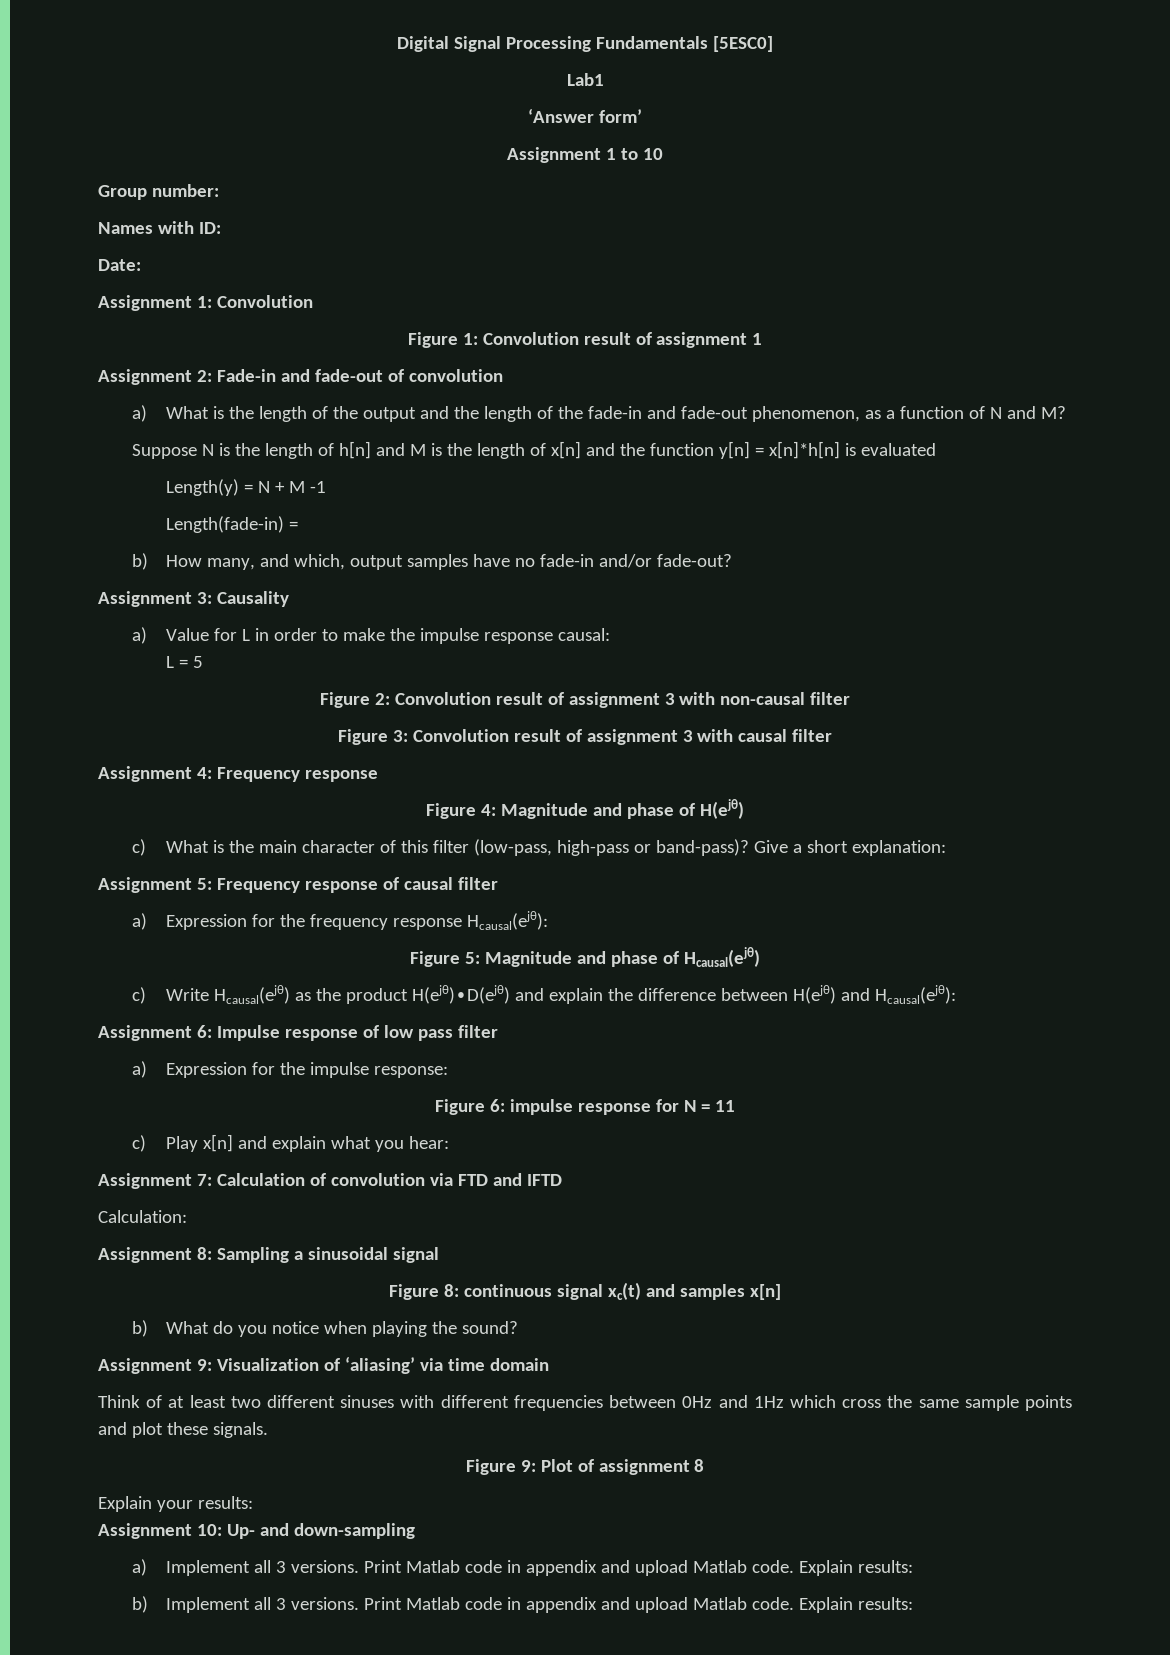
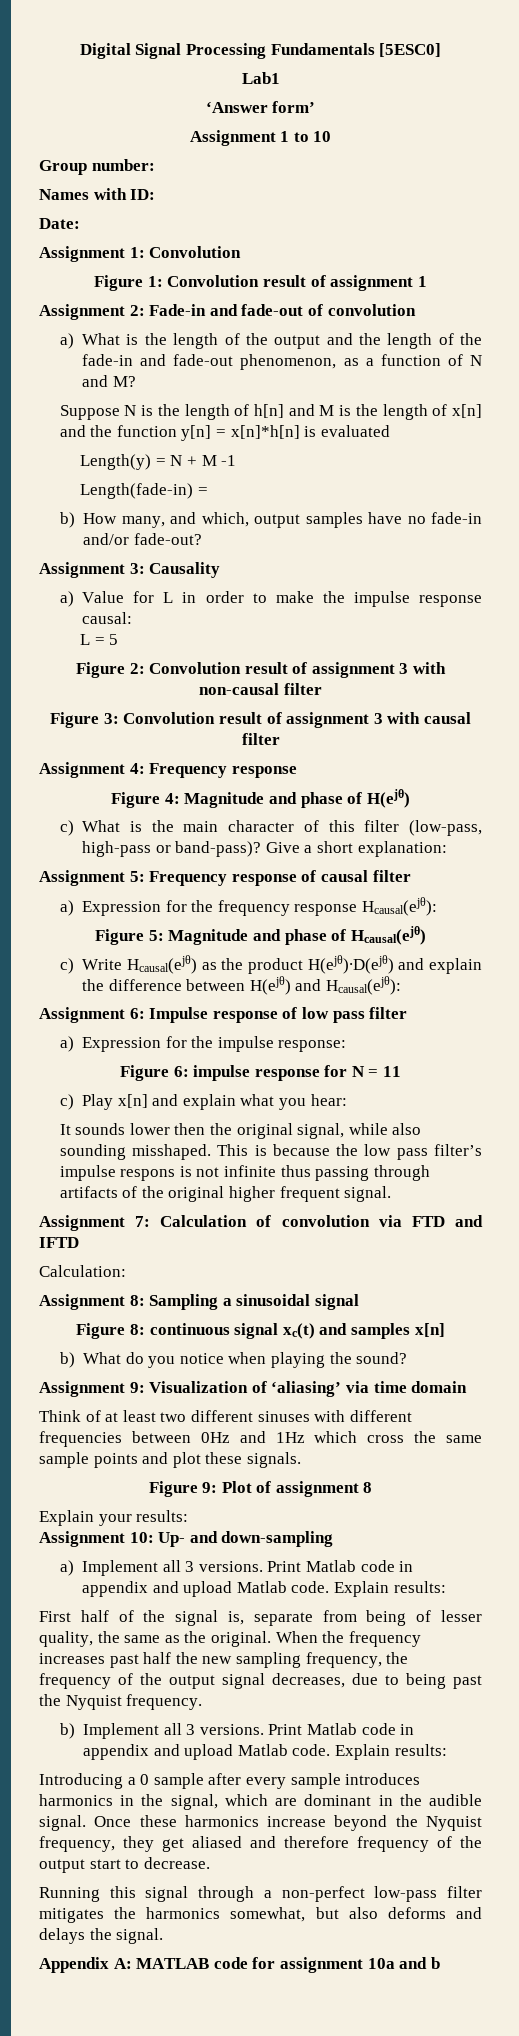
(450, 1142) none -> [59,1123,422,1139] [59,1144,482,1160] [59,1165,430,1181] [59,1186,392,1202] // It sounds lower then the original signal, while also sounding misshaped. This is because the low pass filter’s impulse respons is not infinite thus passing through artifacts of the original higher frequent signal.
(914, 1566) none -> [39,1610,483,1626] [39,1631,421,1647] [39,1652,409,1668] [39,1673,482,1689] [39,1694,203,1710] // First half of the signal is, separate from being of lesser quality, the same as the original. When the frequency increases past half the new sampling frequency, the frequency of the output signal decreases, due to being past the Nyquist frequency.
(914, 1603) none -> [39,1773,421,1789] [39,1794,483,1810] [39,1815,482,1831] [39,1836,482,1852] [39,1857,210,1873] [39,1886,483,1902] [39,1907,483,1923] [39,1928,164,1944] [39,1957,440,1973] // Introducing a 0 sample after every sample introduces harmonics in the signal, which are dominant in the audible signal. Once these harmonics increase beyond the Nyquist frequency, they get aliased and therefore frequency of the output start to decrease. // Running this signal through a non-perfect low-pass filter mitigates the harmonics somewhat, but also deforms and delays the signal. // Appendix A: MATLAB code for assignment 10a and b

